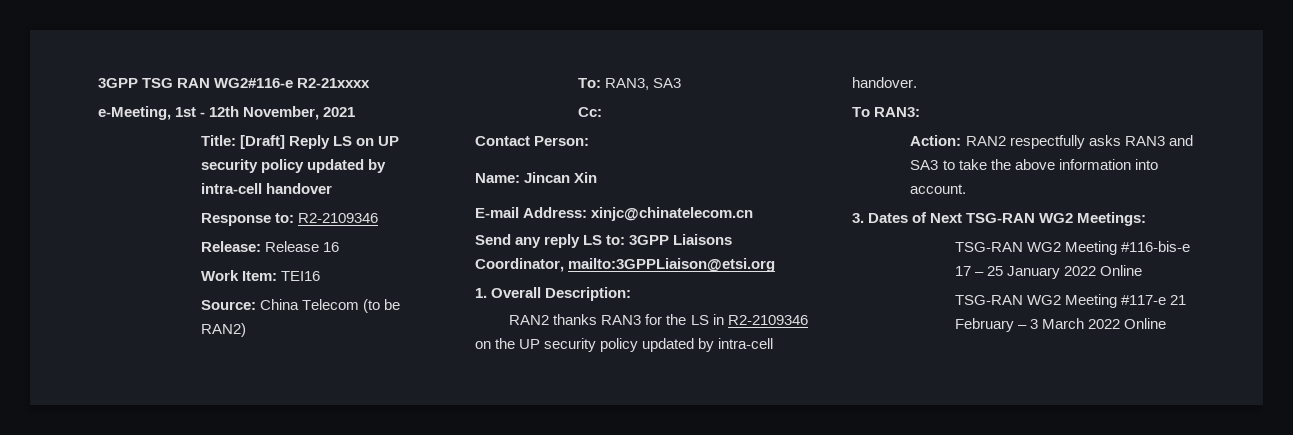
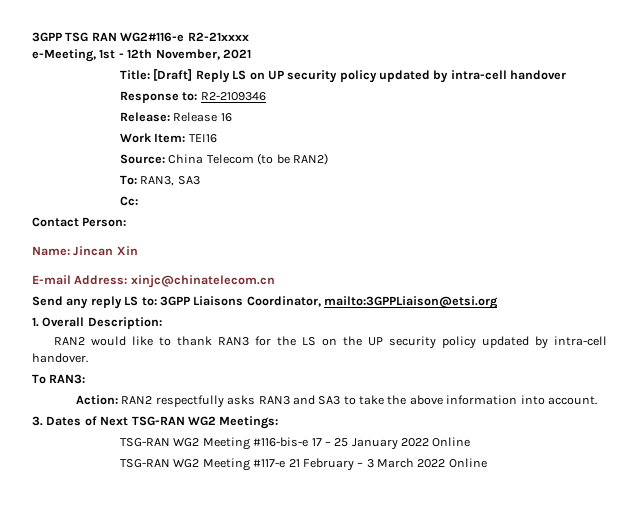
[553,314,598,325] thanks -> [90,336,212,346] would like to thank
[712,314,808,325] in R2-2109346 -> (316, 341) none

